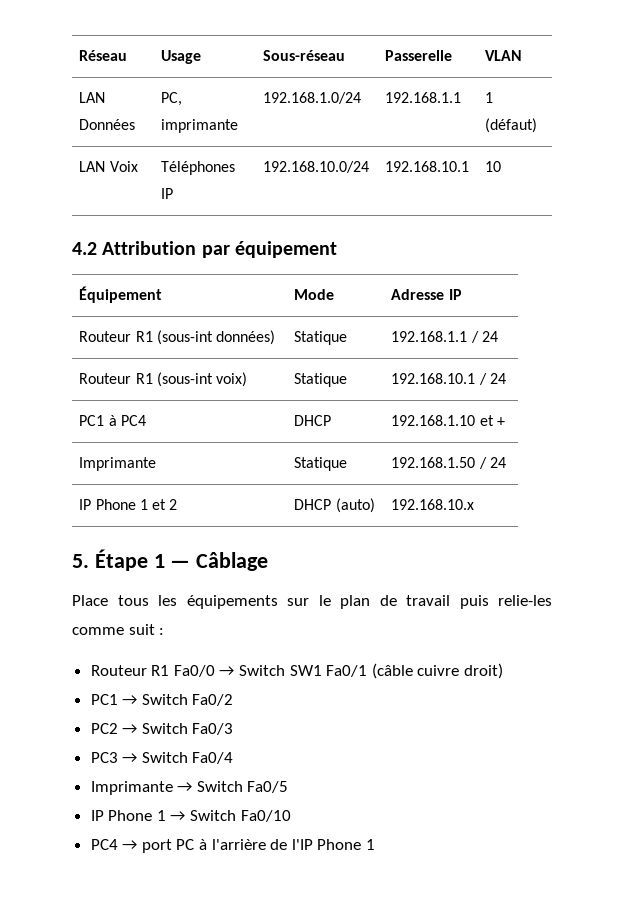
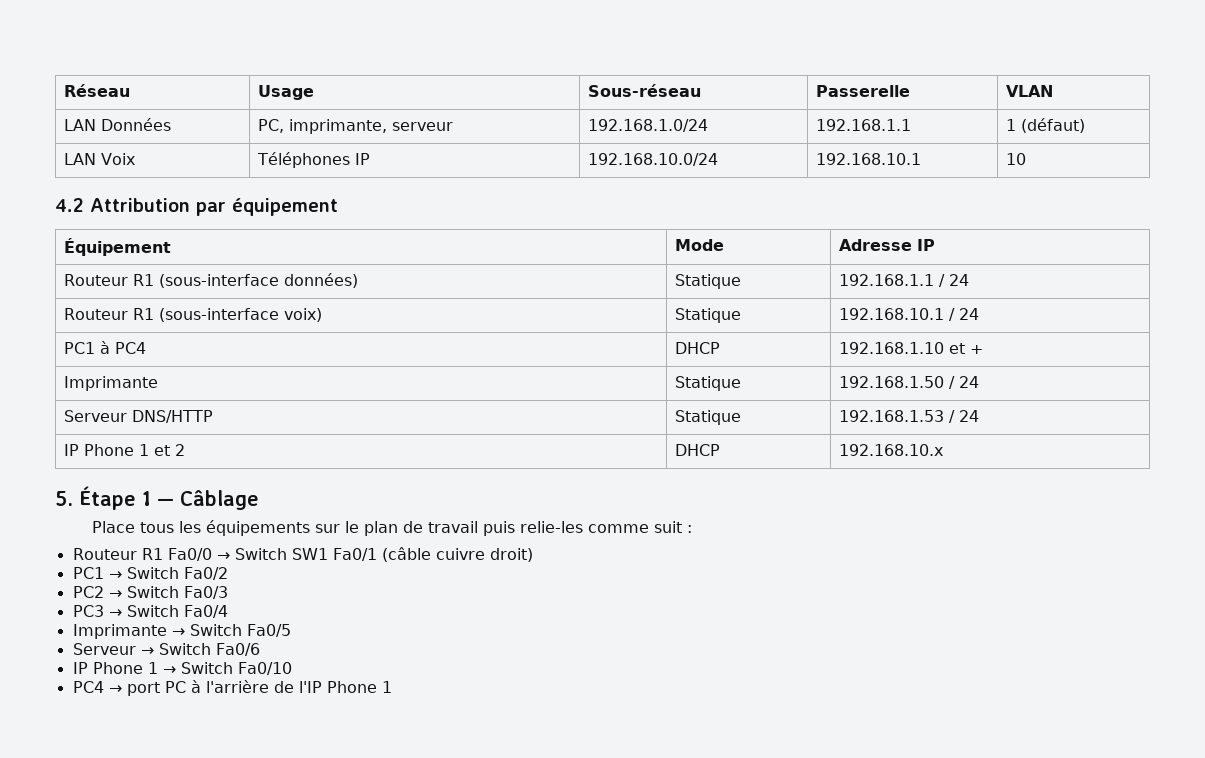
[161,119,239,133] imprimante -> [288,119,453,134] imprimante, serveur
[156,330,213,345] (sous-int -> [158,274,279,288] (sous-interface
[156,372,213,387] (sous-int -> [158,308,279,322] (sous-interface
(506, 462) none -> [63,410,213,423] [674,410,741,425] [838,410,979,423] // Serveur DNS/HTTP | Statique | 192.168.1.53 / 24
[335,498,375,513] (auto) -> (720, 450) none
(289, 787) none -> [72,643,260,656] // Serveur → Switch Fa0/6

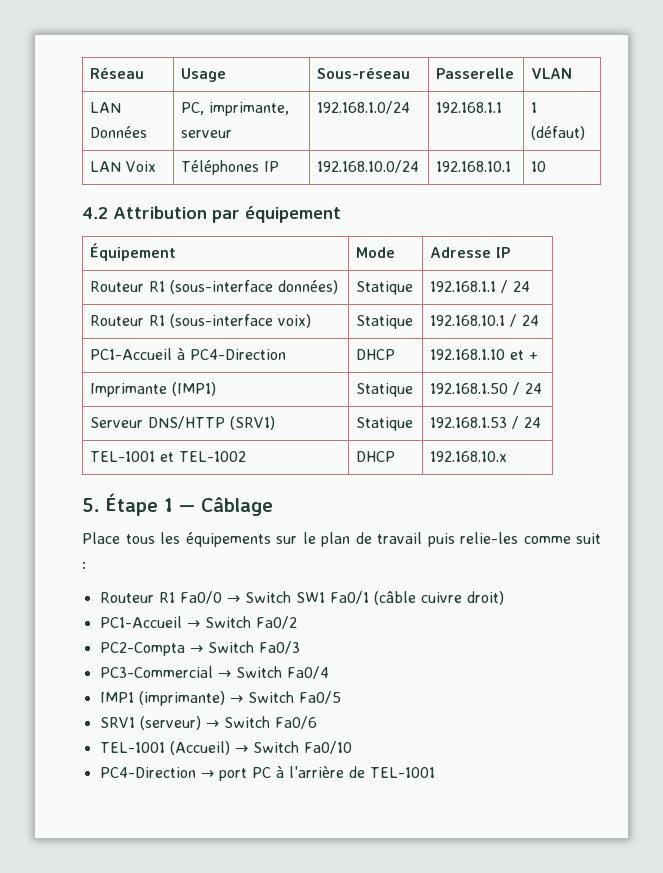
[63,341,146,354] PC1 à PC4 -> [89,348,286,360] PC1-Accueil à PC4-Direction
(158, 383) none -> [171,382,216,396] (IMP1)
(213, 416) none -> [229,416,275,430] (SRV1)
[63,444,185,456] IP Phone 1 et 2 -> [89,451,246,462] TEL-1001 et TEL-1002
[72,567,104,579] PC1 -> [99,616,182,628] PC1-Accueil
[72,586,104,598] PC2 -> [99,642,185,656] PC2-Compta
[72,605,104,617] PC3 -> [99,666,213,678] PC3-Commercial
[72,624,167,639] Imprimante -> [99,691,225,706] IMP1 (imprimante)
[72,643,136,655] Serveur -> [99,716,201,730] SRV1 (serveur)
[72,662,158,674] IP Phone 1 -> [99,741,230,755] TEL-1001 (Accueil)
[72,681,104,693] PC4 -> [99,767,196,778] PC4-Direction
[298,681,392,693] l'IP Phone 1 -> [369,767,435,778] TEL-1001

